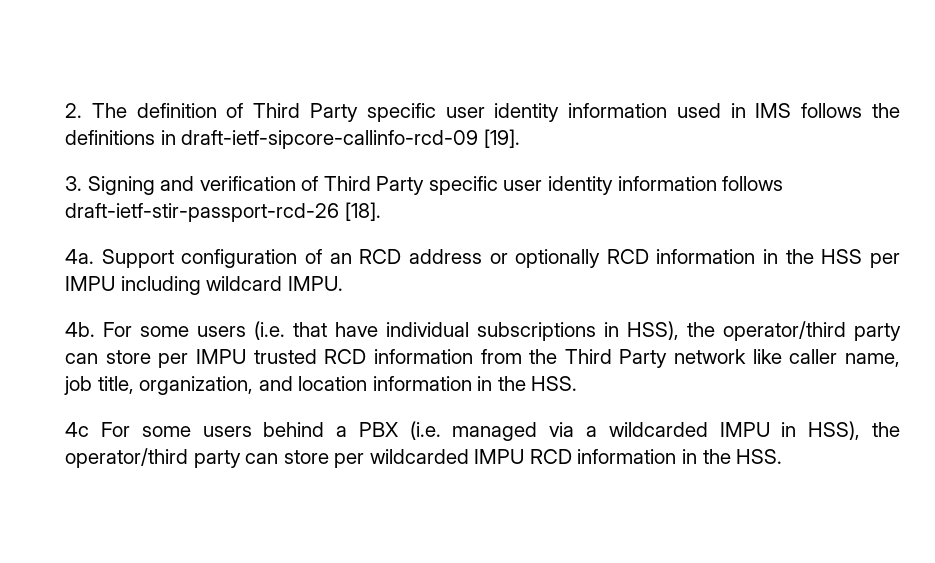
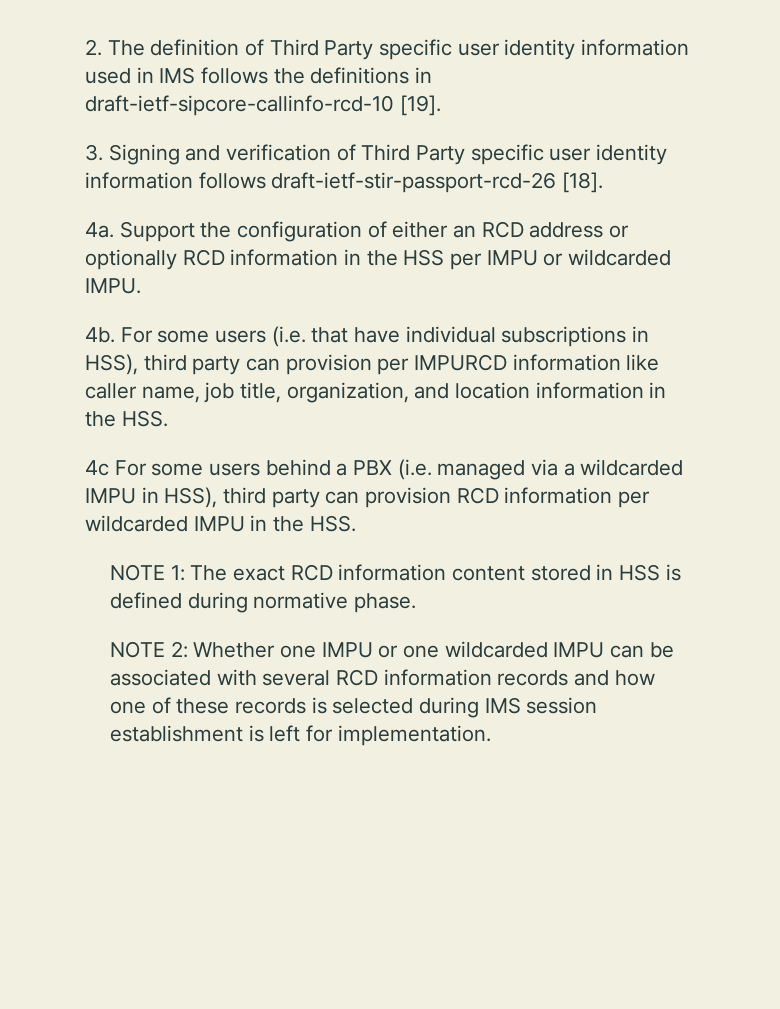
[181,130,479,149] draft-ietf-sipcore-callinfo-rcd-09 -> [84,95,394,116] draft-ietf-sipcore-callinfo-rcd-10
(174, 258) none -> [200,222,232,238] the
(323, 256) none -> [392,221,449,238] either
[120,276,283,295] including wildcard -> [543,249,671,266] or wildcarded
[687,321,901,341] [65,349,747,368] the operator/third party can store per IMPU trusted RCD information from the Third Party network -> [143,354,621,375] third party can provision per IMPURCD information
[871,422,900,437] [65,448,329,468] the operator/third party can store -> [222,487,613,508] third party can provision RCD information
[529,449,783,464] RCD information in the HSS. -> [250,515,356,532] [109,564,681,581] [109,592,416,613] [109,641,674,658] [109,669,655,686] [109,697,598,718] [109,725,491,746] in the HSS. // NOTE 1: The exact RCD information content stored in HSS is defined during normative phase. // NOTE 2: Whether one IMPU or one wildcarded IMPU can be associated with several RCD information records and how one of these records is selected during IMS session establishment is left for implementation.

